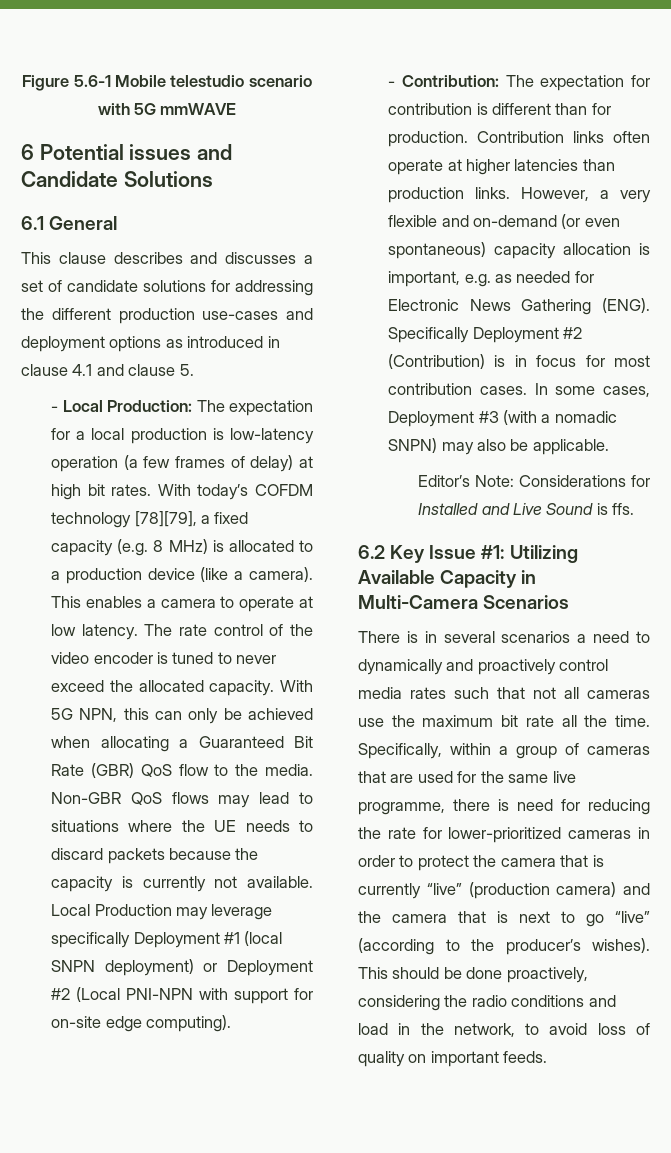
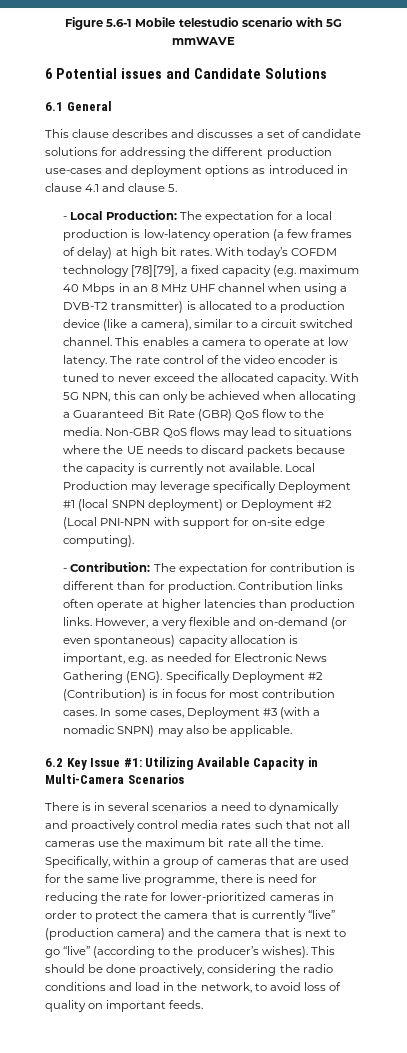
[153,539,208,554] 8 MHz) -> [298,265,359,274] [63,283,348,295] [63,301,184,313] maximum 40 Mbps in an 8 MHz UHF channel when using a DVB-T2 transmitter)
[249,567,314,582] camera). -> [140,319,354,331] [63,337,113,346] camera), similar to a circuit switched channel.
[418,475,650,487] [418,503,635,515] // Editor’s Note: Considerations for Installed and Live Sound is ffs. -> (292, 731) none

